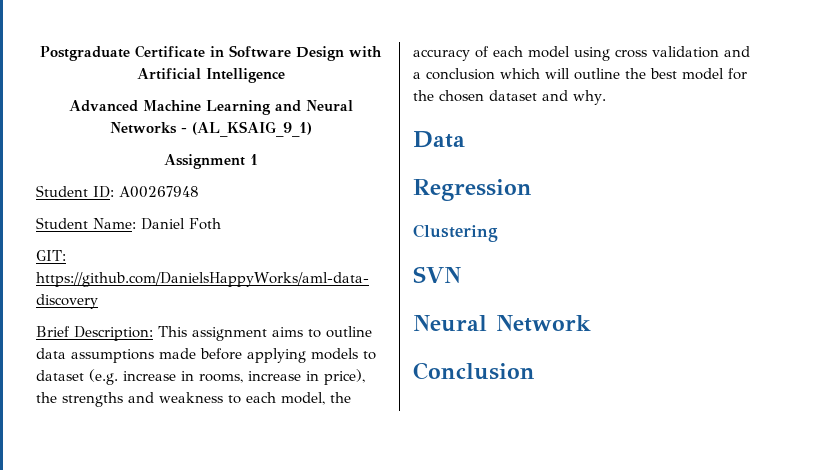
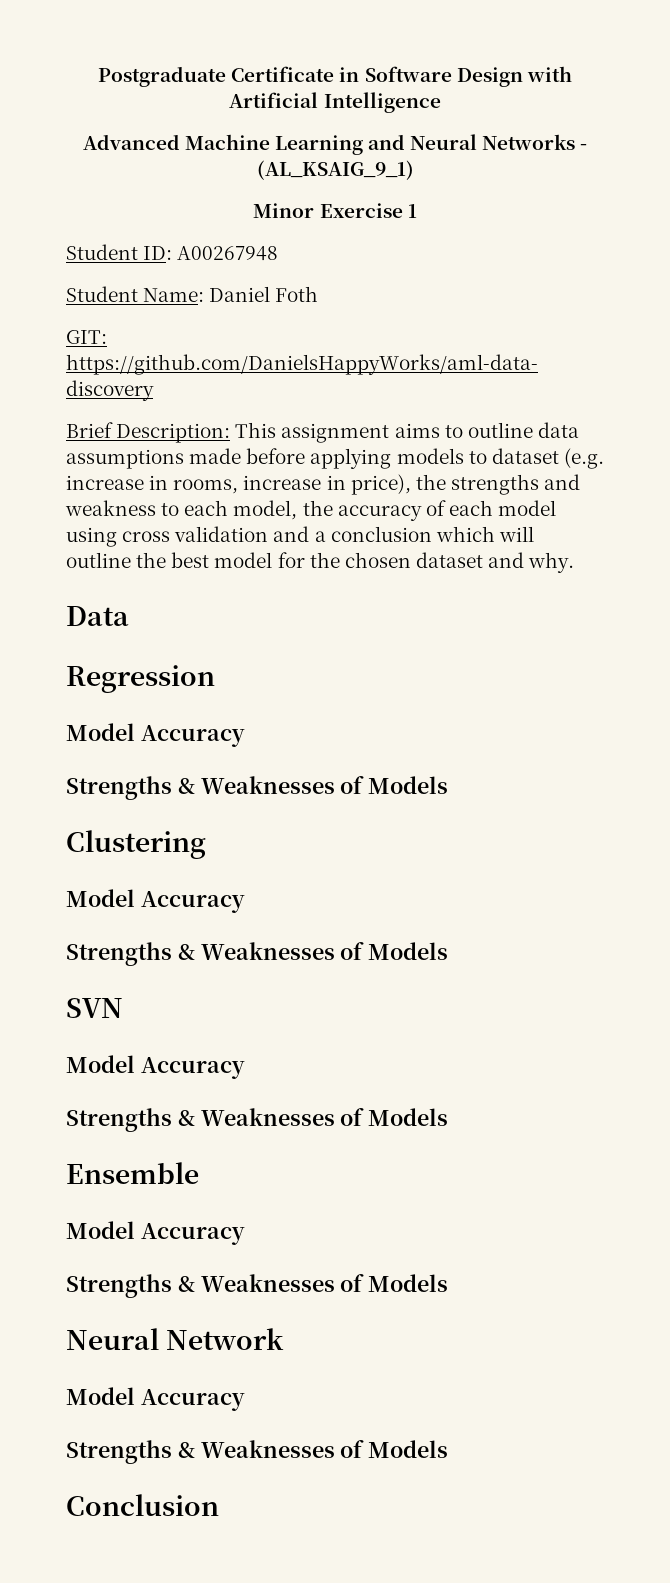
[163,154,245,169] Assignment -> [253,203,403,218] Minor Exercise
[413,224,498,242] [413,266,461,283] [413,315,591,332] Clustering // SVN // Neural Network -> [66,723,245,747] [66,776,449,800] [66,830,206,859] [66,889,245,913] [66,942,449,966] [66,998,123,1018] [66,1055,245,1079] [66,1108,449,1132] [66,1162,199,1184] [66,1221,245,1245] [66,1274,449,1298] [66,1328,285,1350] [66,1387,245,1411] [66,1440,449,1464] Model Accuracy // Strengths & Weaknesses of Models // Clustering // Model Accuracy // Strengths & Weaknesses of Models // SVN // Model Accuracy // Strengths & Weaknesses of Models // Ensemble // Model Accuracy // Strengths & Weaknesses of Models // Neural Network // Model Accuracy // Strengths & Weaknesses of Models

